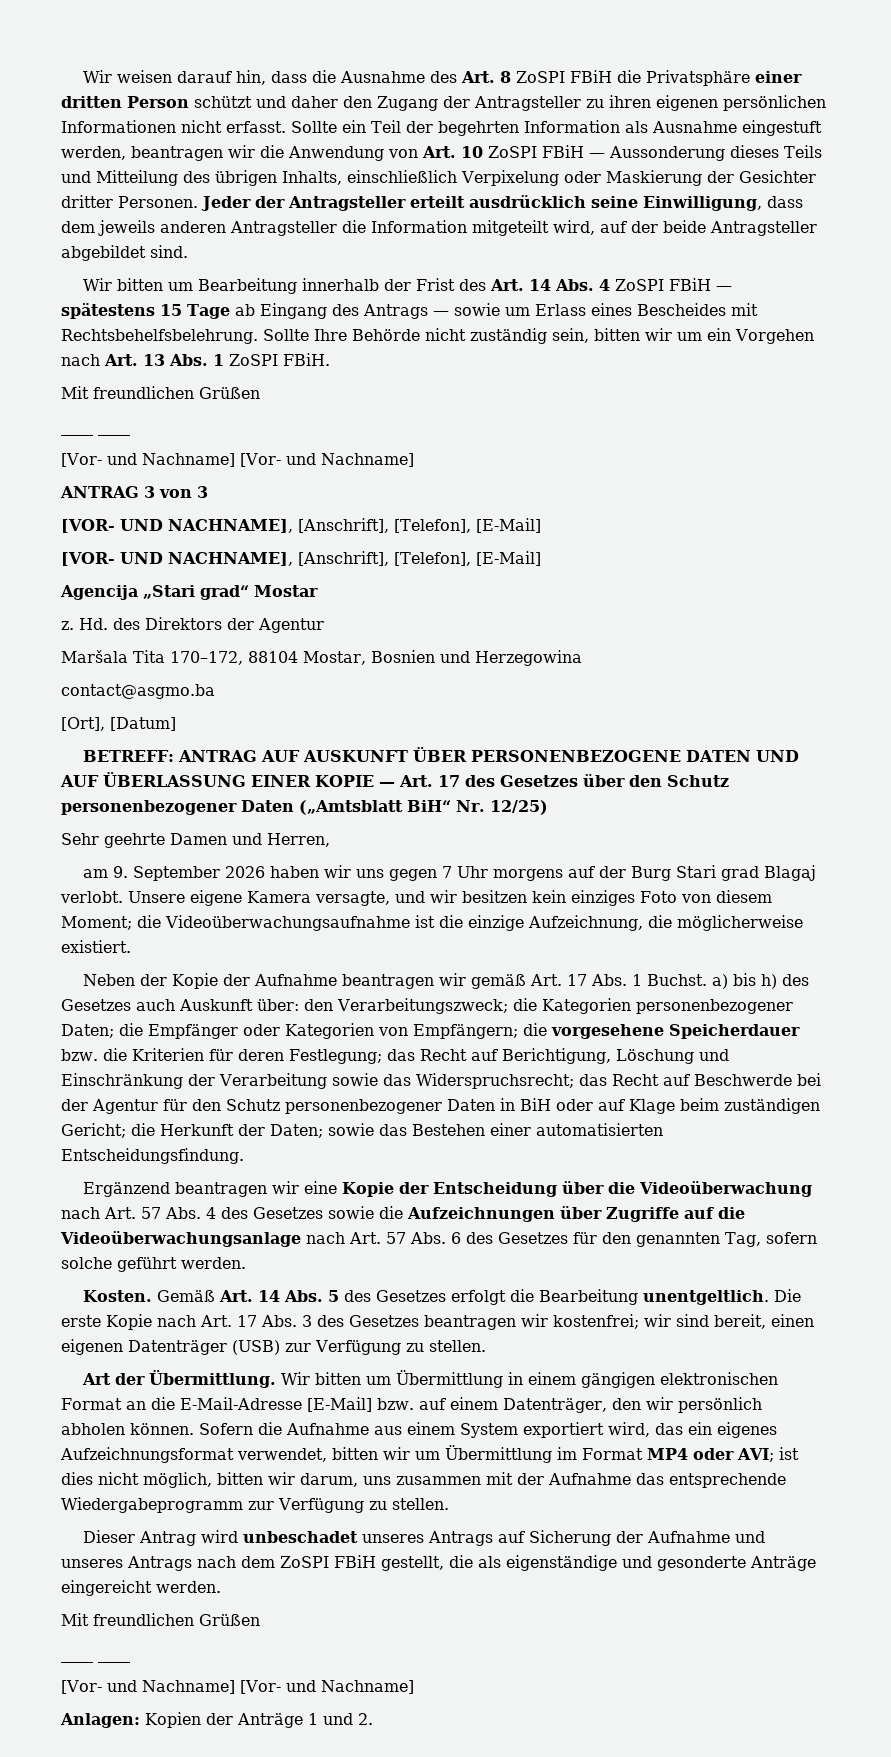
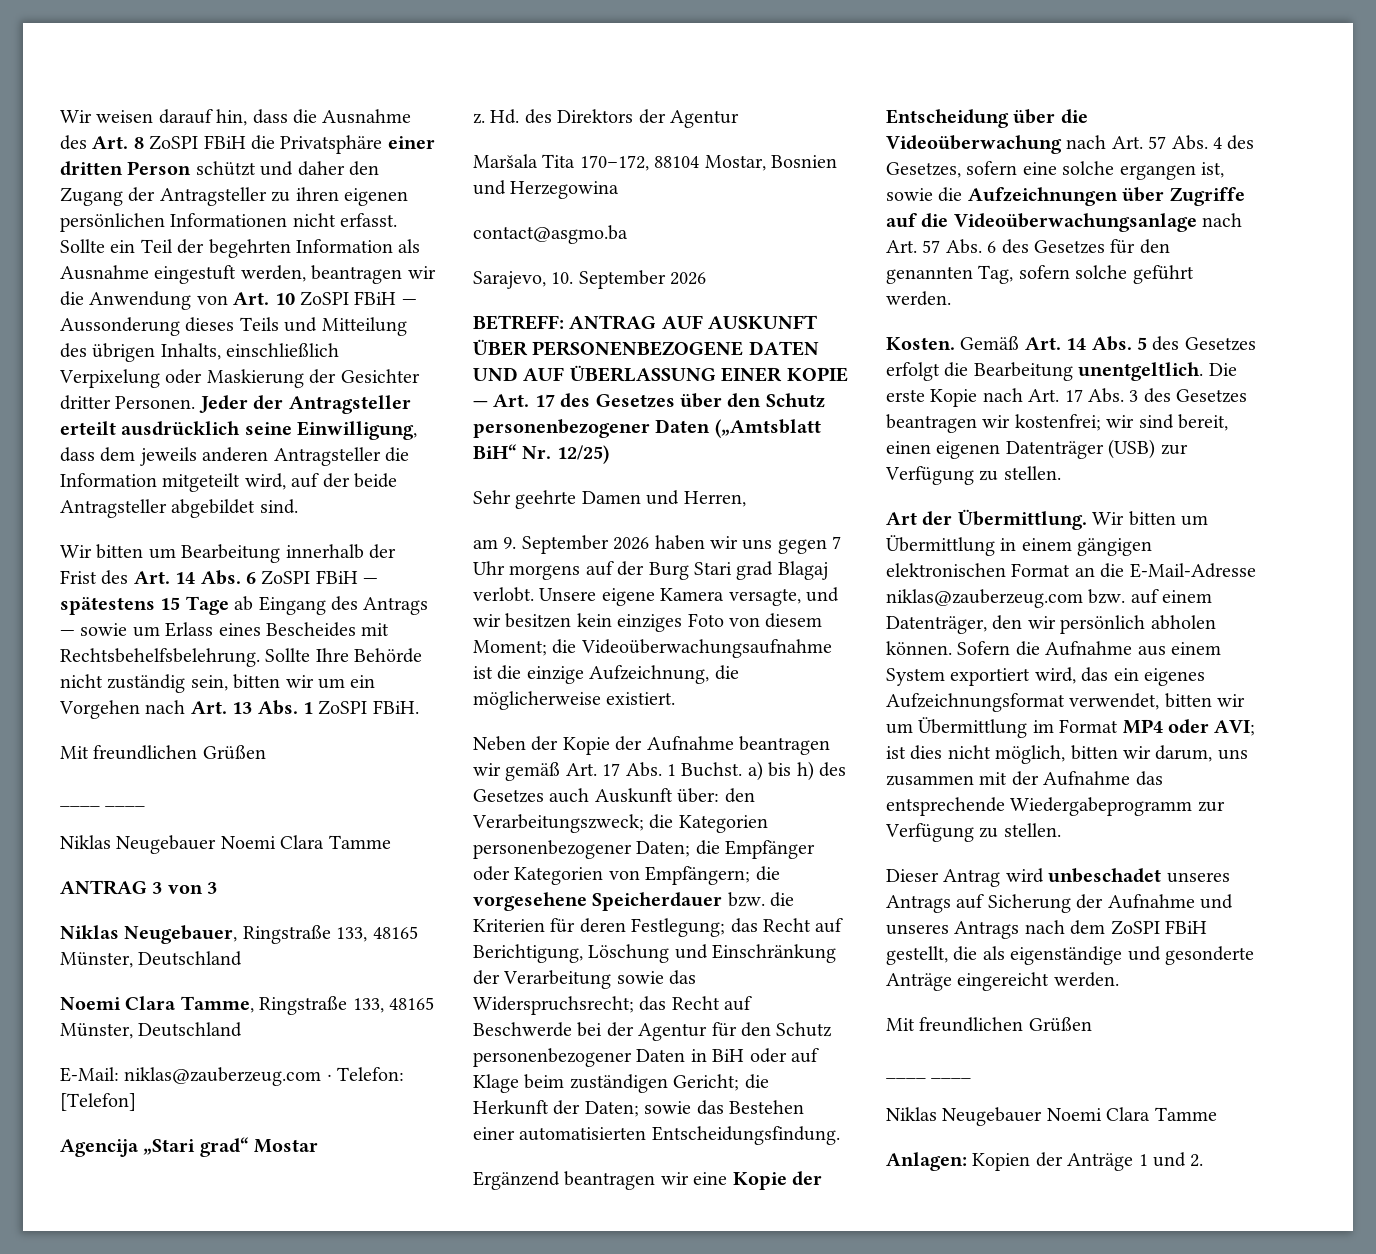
[599,279,611,291] 4 -> [246,572,256,584] 6
[61,453,414,467] [60,486,208,498] [61,518,541,533] [61,551,541,566] [Vor- und Nachname] [Vor- und Nachname] // ANTRAG 3 von 3 // [VOR- UND NACHNAME], [Anschrift], [Telefon], [E-Mail] // [VOR- UND NACHNAME], [Anschrift], [Telefon], [E-Mail] -> [60,835,391,854] [60,880,218,895] [60,925,418,944] [60,951,243,968] [60,996,434,1015] [60,1022,243,1039] [60,1067,405,1086] [60,1093,136,1111] Niklas Neugebauer Noemi Clara Tamme // ANTRAG 3 von 3 // Niklas Neugebauer, Ringstraße 133, 48165 Münster, Deutschland // Noemi Clara Tamme, Ringstraße 133, 48165 Münster, Deutschland // E-Mail: niklas@zauberzeug.com · Telefon: [Telefon]
[61,717,176,731] [Ort], [Datum] -> [473,270,707,289] Sarajevo, 10. September 2026
[253,1207,323,1219] Gesetzes -> [886,161,1224,180] Gesetzes, sofern eine solche ergangen ist,
[306,1397,372,1412] [E-Mail] -> [886,589,1083,608] niklas@zauberzeug.com
[61,1680,414,1694] [Vor- und Nachname] [Vor- und Nachname] -> [886,1107,1217,1126] Niklas Neugebauer Noemi Clara Tamme

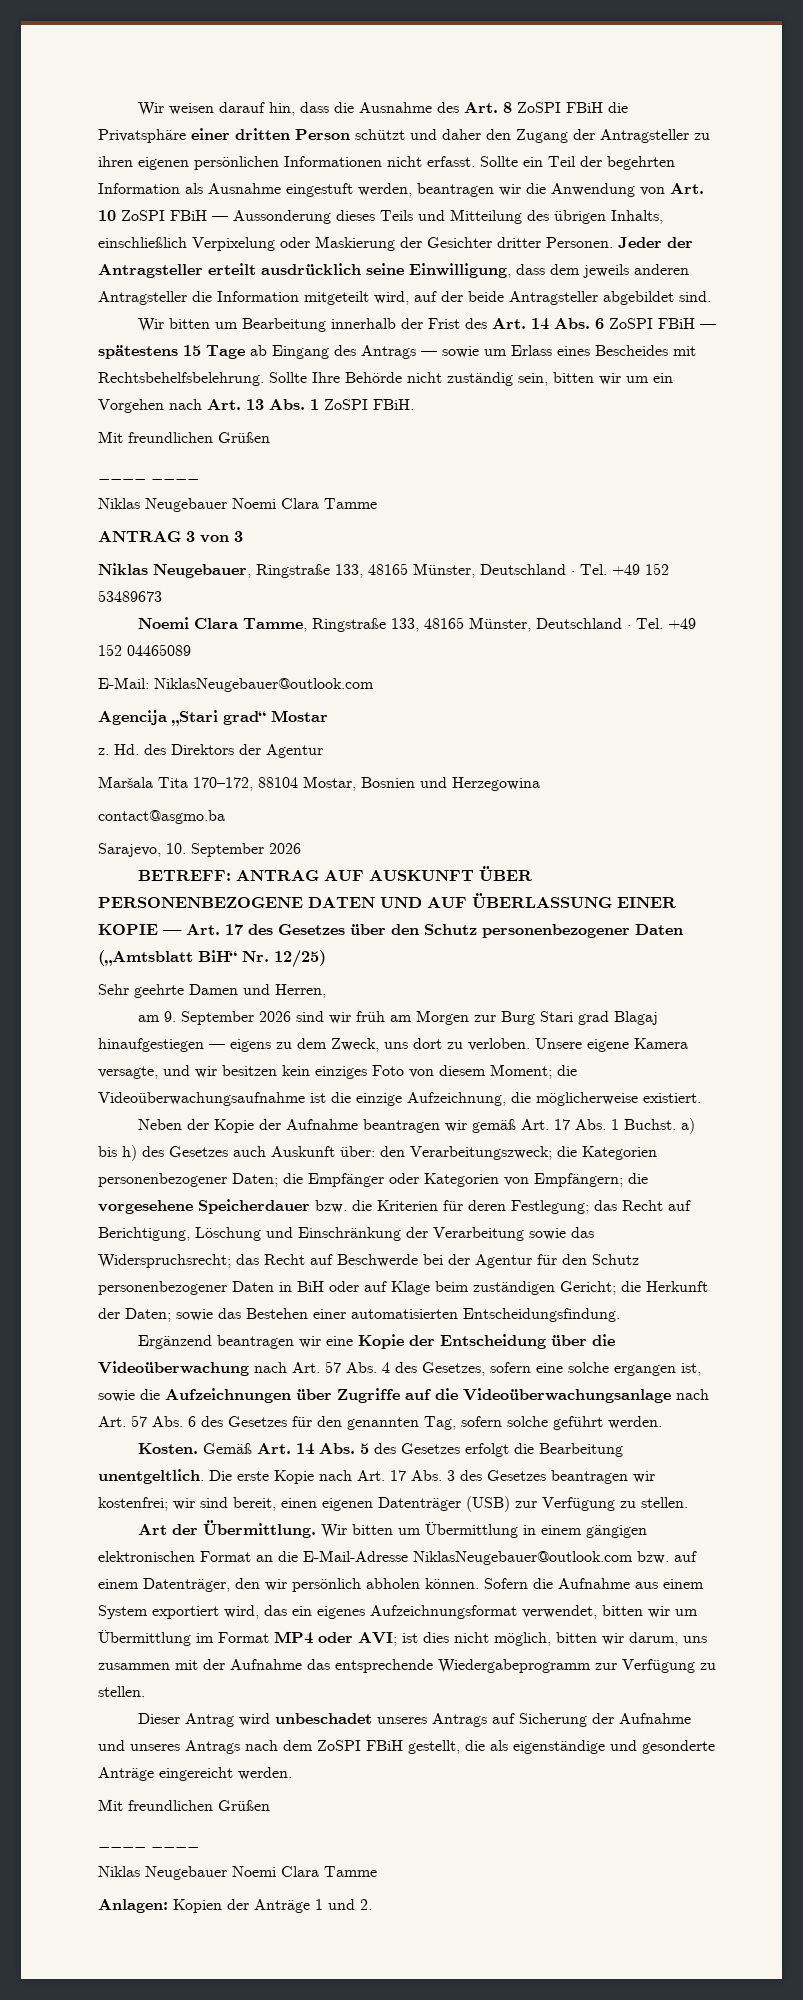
(243, 958) none -> [571,563,669,575] [98,590,162,602] · Tel. +49 152 53489673
[60,1067,405,1086] [60,1093,136,1111] // E-Mail: niklas@zauberzeug.com · Telefon: [Telefon] -> [626,618,696,629] [98,644,191,656] [98,677,374,692] · Tel. +49 152 04465089 // E-Mail: NiklasNeugebauer@outlook.com
[654,535,842,554] [473,561,828,580] [473,587,534,602] haben wir uns gegen 7 Uhr morgens auf der Burg Stari grad Blagaj verlobt. -> [295,1010,658,1025] [98,1038,530,1052] sind wir früh am Morgen zur Burg Stari grad Blagaj hinaufgestiegen — eigens zu dem Zweck, uns dort zu verloben.
[886,589,1083,608] niklas@zauberzeug.com -> [413,1551,633,1565] NiklasNeugebauer@outlook.com

